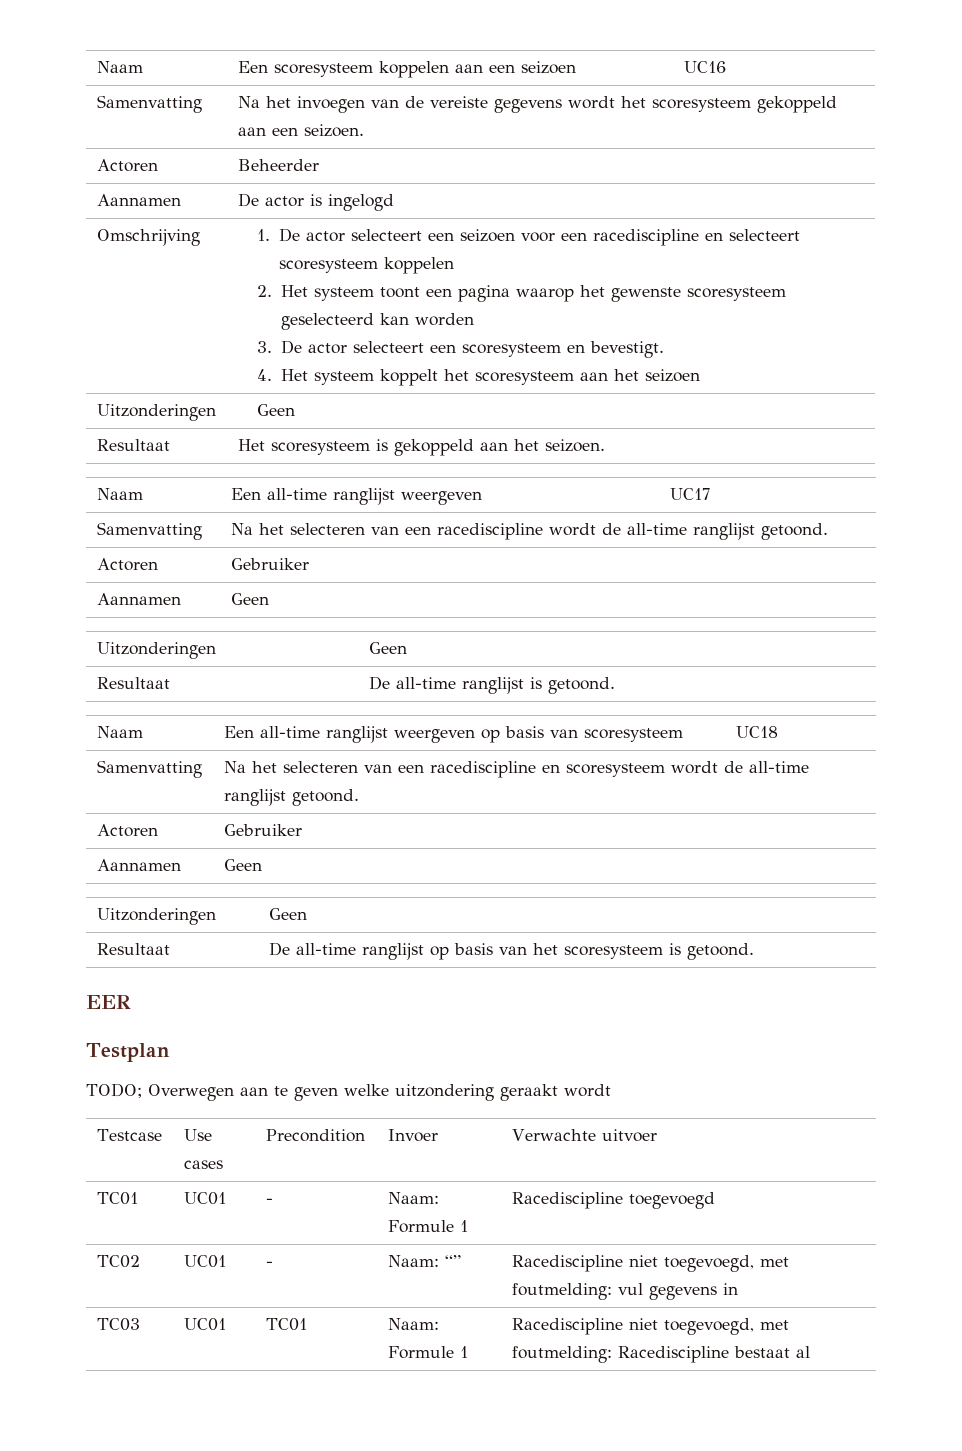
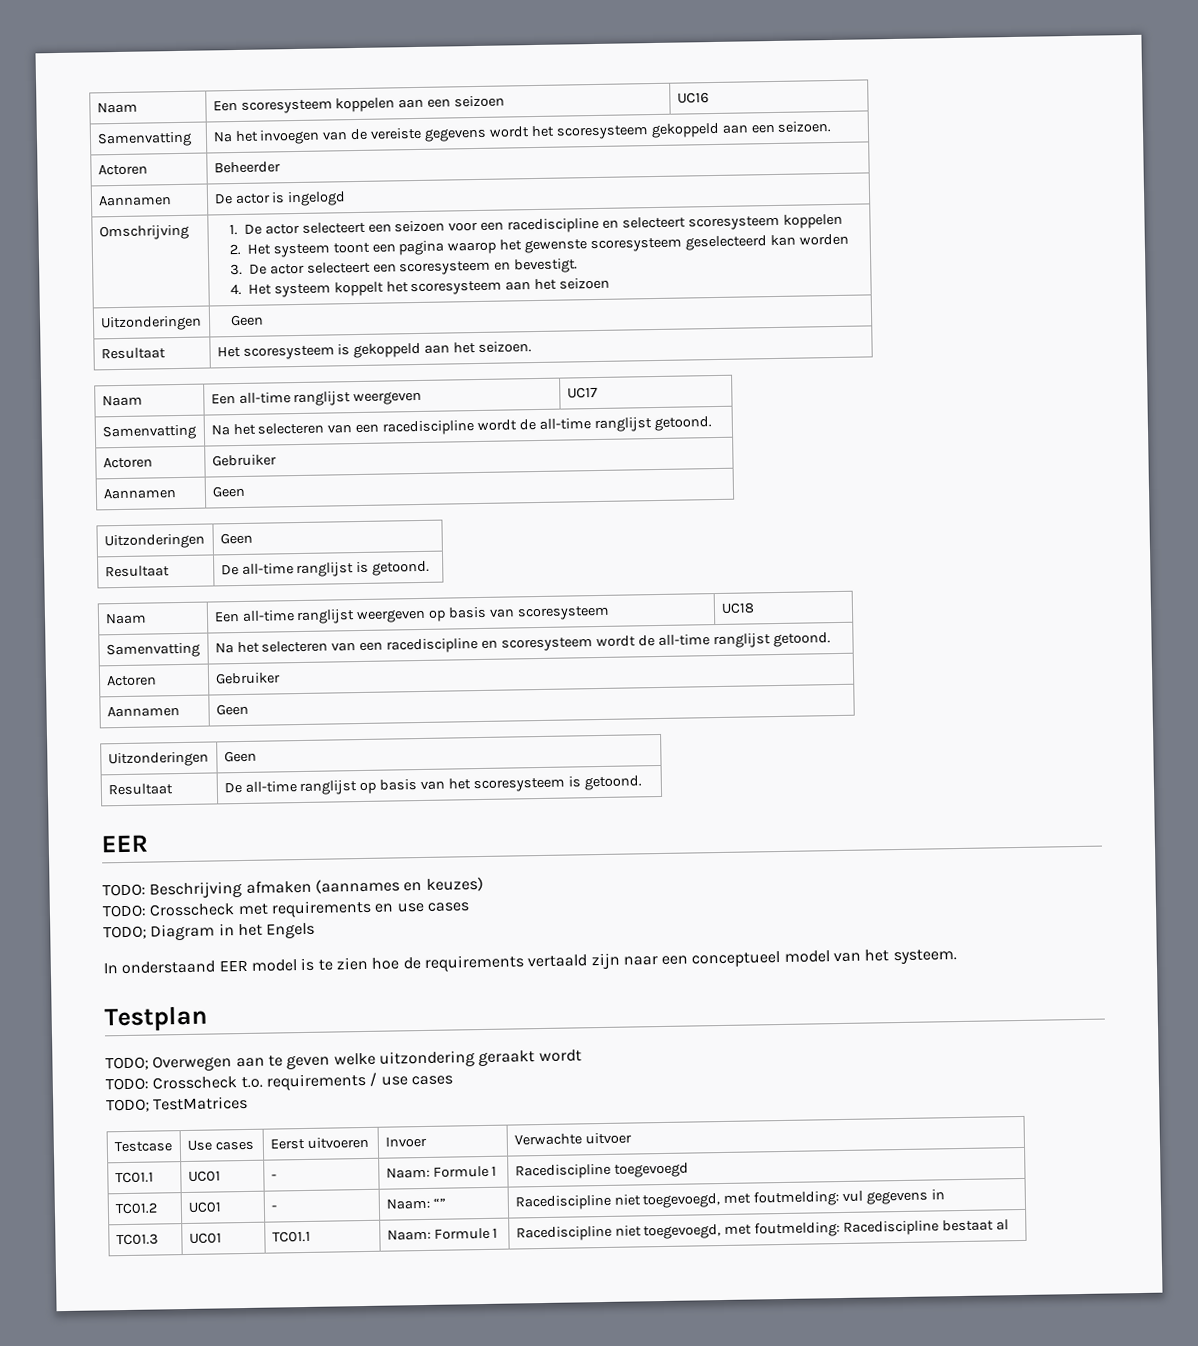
(131, 1002) none -> [102,876,484,899] [102,899,469,918] [103,922,316,941] [103,949,957,975] // TODO: Beschrijving afmaken (aannames en keuzes) // TODO: Crosscheck met requirements en use cases // TODO; Diagram in het Engels // In onderstaand EER model is te zien hoe de requirements vertaald zijn naar een conceptueel model van het systeem.
(611, 1090) none -> [105,1072,453,1091] [106,1095,249,1113] // TODO: Crosscheck t.o. requirements / use cases // TODO; TestMatrices
[265,1129,365,1142] Precondition -> [269,1136,369,1150] Eerst uitvoeren
[96,1192,138,1205] TC01 -> [114,1171,154,1184] TC01.1
[96,1255,140,1268] TC02 -> [114,1202,157,1215] TC01.2
[96,1318,140,1331] [183,1318,226,1331] [265,1318,307,1331] TC03 | UC01 | TC01 -> [115,1233,159,1246] [188,1232,222,1244] [271,1230,311,1243] TC01.3 | UC01 | TC01.1

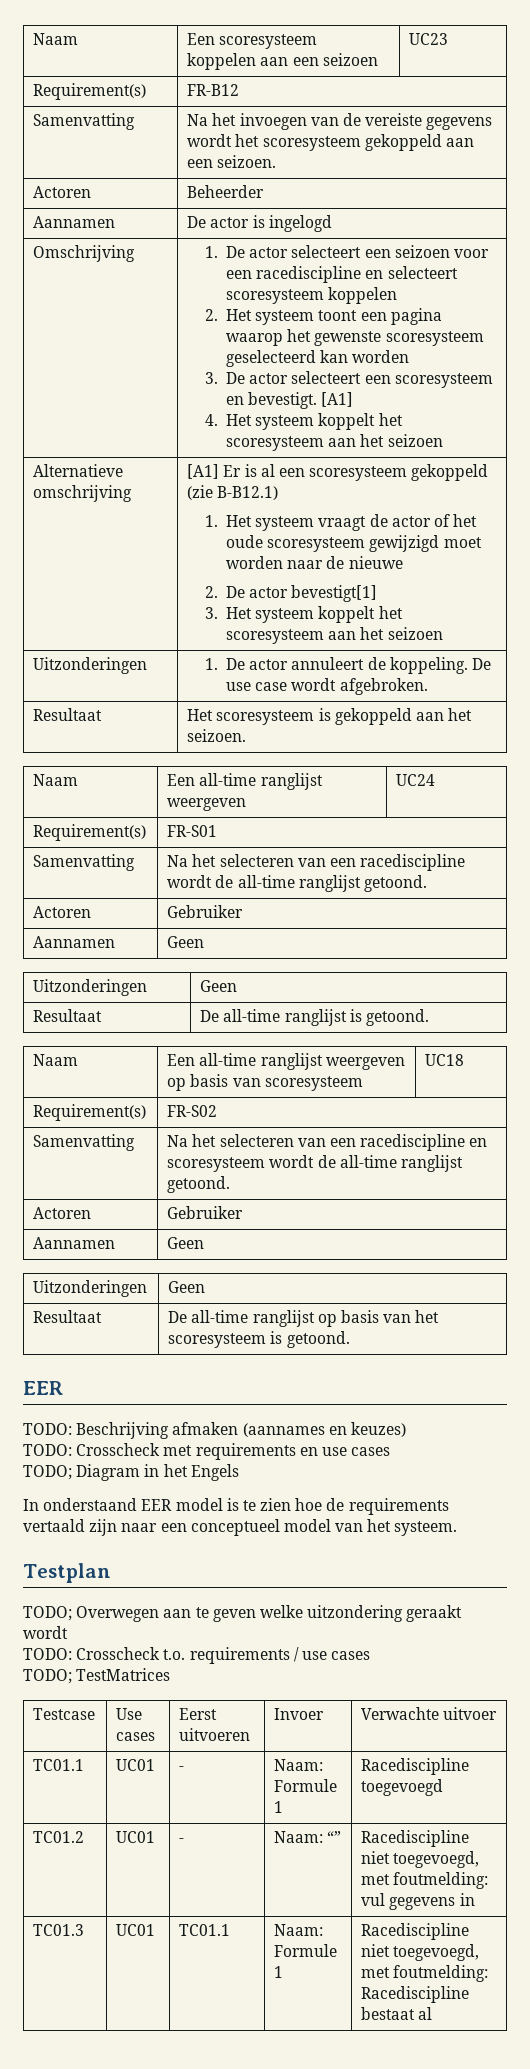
[676,92,709,104] UC16 -> [409,33,449,45] [33,83,147,100] [187,84,240,96] UC23 // Requirement(s) | FR-B12
[229,283,242,296] // 4. -> [321,392,354,407] [205,413,403,430] [226,434,443,451] [33,464,124,477] [33,485,133,502] [187,464,489,481] [187,485,279,500] [205,514,478,531] [226,535,482,552] [226,556,403,569] [205,585,378,602] [205,607,219,619] [A1] // 4. Het systeem koppelt het scoresysteem aan het seizoen // Alternatieve omschrijving | [A1] Er is al een scoresysteem gekoppeld (zie B-B12.1) // 1. Het systeem vraagt de actor of het oude scoresysteem gewijzigd moet worden naar de nieuwe // 2. De actor bevestigt[1] // 3.
[229,314,264,327] Geen -> [205,657,491,674] [226,678,428,695] 1. De actor annuleert de koppeling. De use case wordt afgebroken.
[566,386,598,399] UC17 -> [396,774,436,786] [33,824,147,841] [167,825,218,837] UC24 // Requirement(s) | FR-S01
(755, 608) none -> [33,1104,147,1121] [167,1105,218,1117] // Requirement(s) | FR-S02

